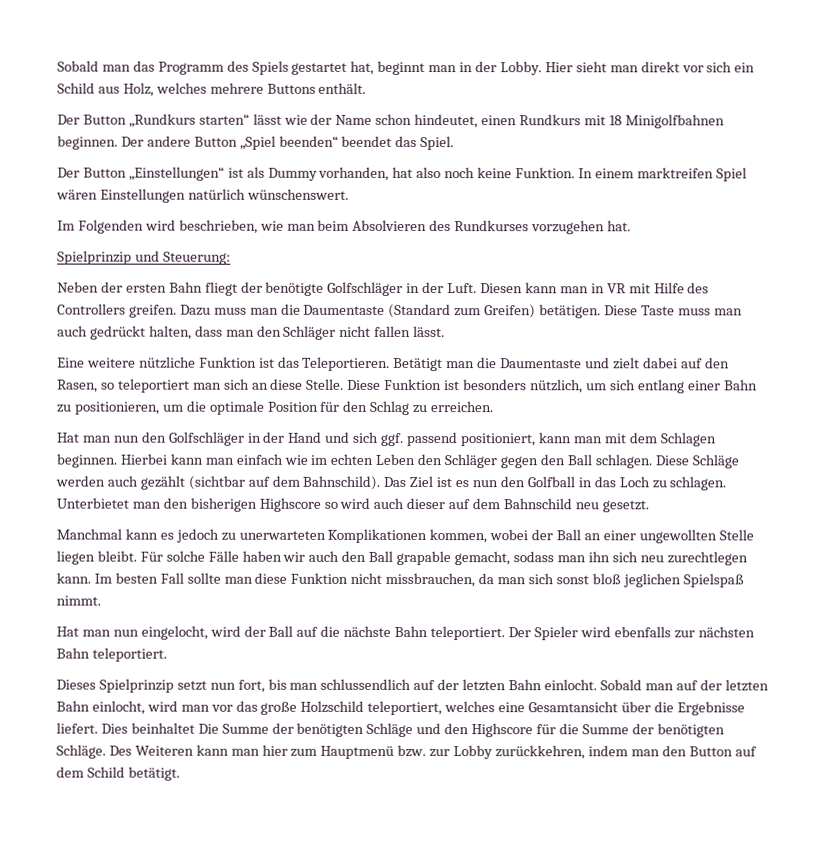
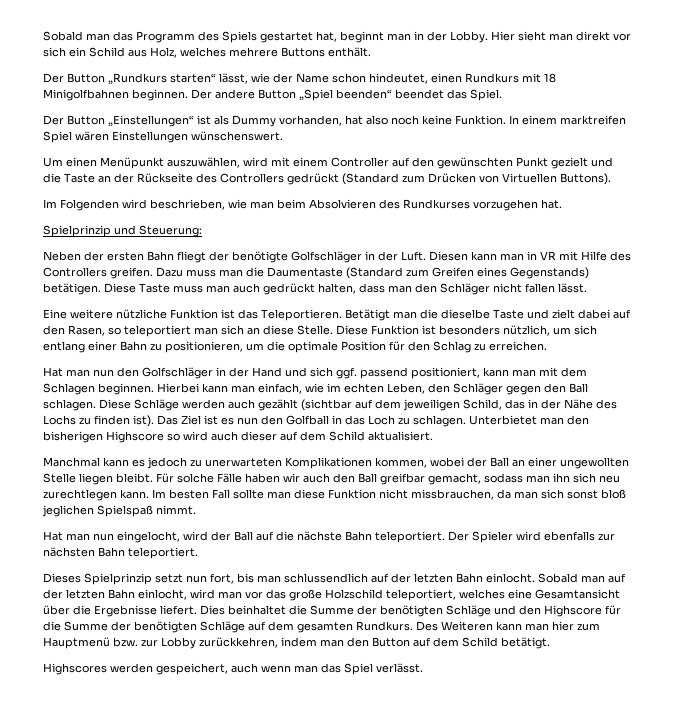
[252,113,282,125] lässt -> [219,73,248,84] lässt,
[187,188,246,200] natürlich -> (188, 137) none
(349, 194) none -> [43,157,613,169] [43,173,611,185] // Um einen Menüpunkt auszuwählen, wird mit einem Controller auf den gewünschten Punkt gezielt und die Taste an der Rückseite des Controllers gedrückt (Standard zum Drücken von Virtuellen Buttons).
[484,304,537,319] Greifen) -> [432,267,589,279] Greifen eines Gegenstands)
[500,358,583,369] Daumentaste -> [441,309,524,319] dieselbe Taste
[235,453,283,465] einfach -> [258,383,302,394] einfach,
[375,453,416,466] Leben -> [387,383,425,394] Leben,
[302,475,381,490] Bahnschild). -> [403,399,617,411] [43,415,154,427] jeweiligen Schild, das in der Nähe des Lochs zu finden ist).
[503,498,649,513] Bahnschild neu gesetzt. -> [329,431,433,441] Schild aktualisiert.
[396,550,452,566] grapable -> [380,473,425,485] greifbar
[197,723,219,734] Die -> [289,605,307,615] die
[56,744,106,759] Schläge. -> [200,621,413,633] Schläge auf dem gesamten Rundkurs.
(180, 773) none -> [43,663,423,675] // Highscores werden gespeichert, auch wenn man das Spiel verlässt.

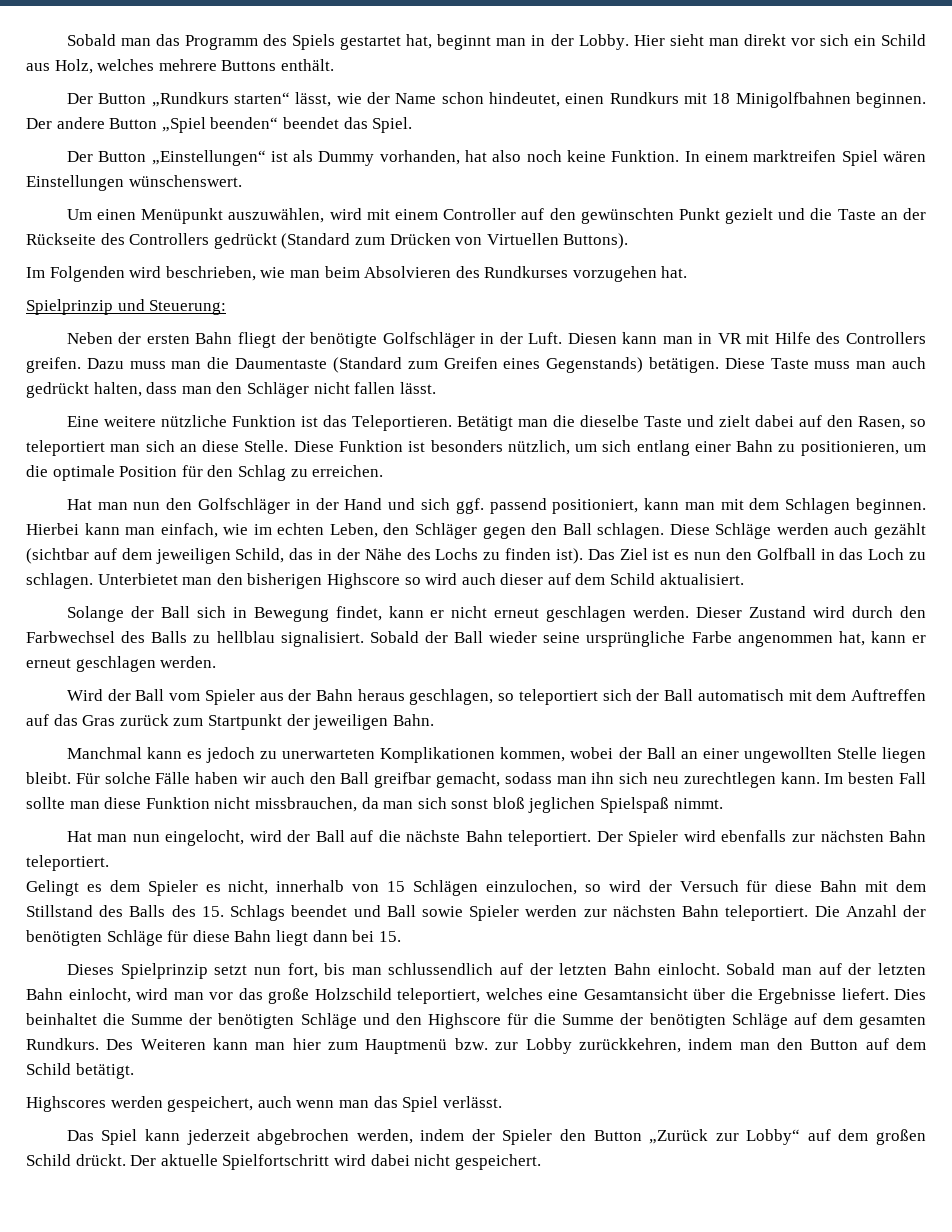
(433, 436) none -> [66,606,926,622] [26,631,926,647] [26,656,217,672] [66,689,926,705] [26,714,434,730] // Solange der Ball sich in Bewegung findet, kann er nicht erneut geschlagen werden. Dieser Zustand wird durch den Farbwechsel des Balls zu hellblau signalisiert. Sobald der Ball wieder seine ursprüngliche Farbe angenommen hat, kann er erneut geschlagen werden. // Wird der Ball vom Spieler aus der Bahn heraus geschlagen, so teleportiert sich der Ball automatisch mit dem Auftreffen auf das Gras zurück zum Startpunkt der jeweiligen Bahn.
(198, 553) none -> [26,880,927,896] [26,905,926,921] [26,930,401,946] // Gelingt es dem Spieler es nicht, innerhalb von 15 Schlägen einzulochen, so wird der Versuch für diese Bahn mit dem Stillstand des Balls des 15. Schlags beendet und Ball sowie Spieler werden zur nächsten Bahn teleportiert. Die Anzahl der benötigten Schläge für diese Bahn liegt dann bei 15.
(423, 668) none -> [66,1129,926,1145] [26,1154,541,1170] // Das Spiel kann jederzeit abgebrochen werden, indem der Spieler den Button „Zurück zur Lobby“ auf dem großen Schild drückt. Der aktuelle Spielfortschritt wird dabei nicht gespeichert.

